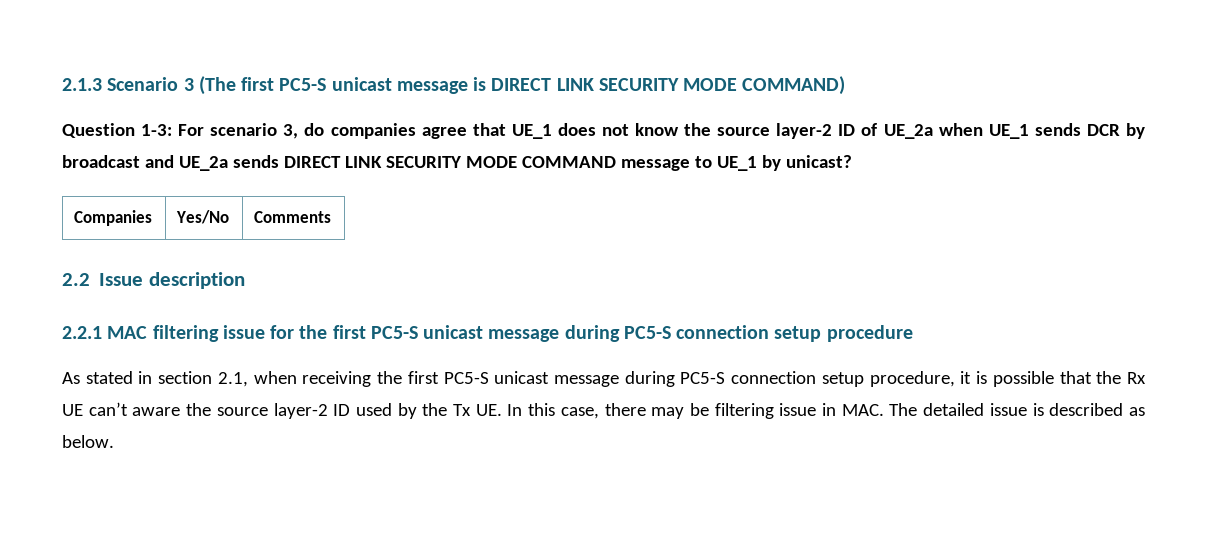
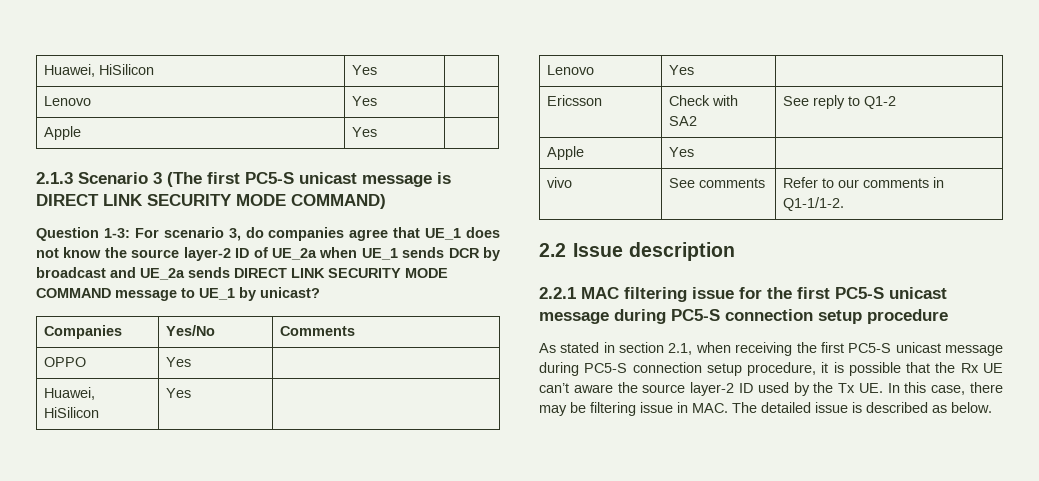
(62, 84) none -> [43,64,154,77] [351,65,377,75] [43,96,91,106] [351,96,377,106] [43,126,81,140] [351,127,377,137] Huawei, HiSilicon | Yes | // Lenovo | Yes | // Apple | Yes | //
(332, 217) none -> [43,357,86,367] [165,357,191,367] [43,387,95,400] [43,407,99,418] [165,388,191,398] [546,65,594,75] [668,65,694,75] [546,95,602,106] [668,95,738,106] [668,116,697,126] [782,95,896,109] [546,146,584,160] [668,147,694,157] [546,177,572,188] [668,178,765,188] [782,177,944,188] [782,197,844,211] // OPPO | Yes | // Huawei, HiSilicon | Yes | // Lenovo | Yes | // Ericsson | Check with SA2 | See reply to Q1-2 // Apple | Yes | // vivo | See comments | Refer to our comments in Q1-1/1-2.

